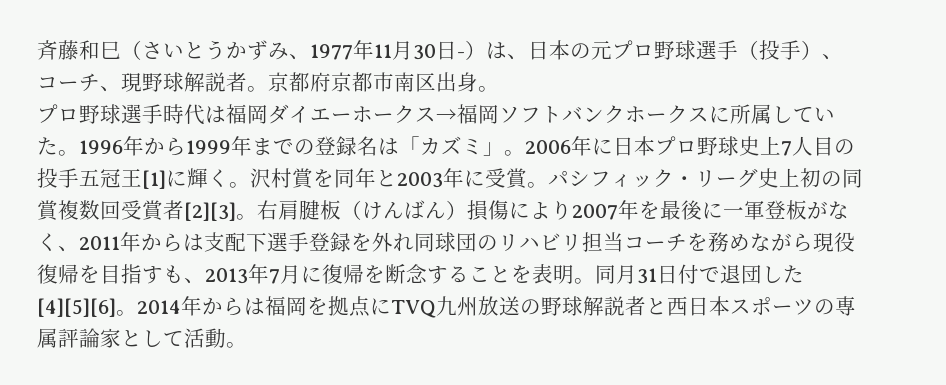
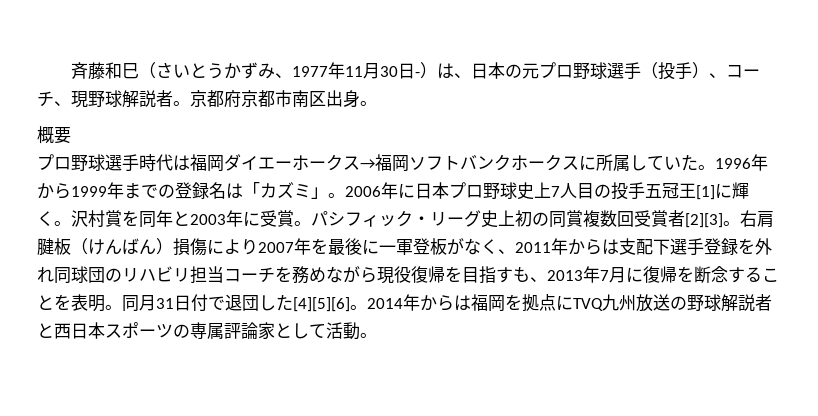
(499, 89) none -> [37,126,71,144] // 概要

